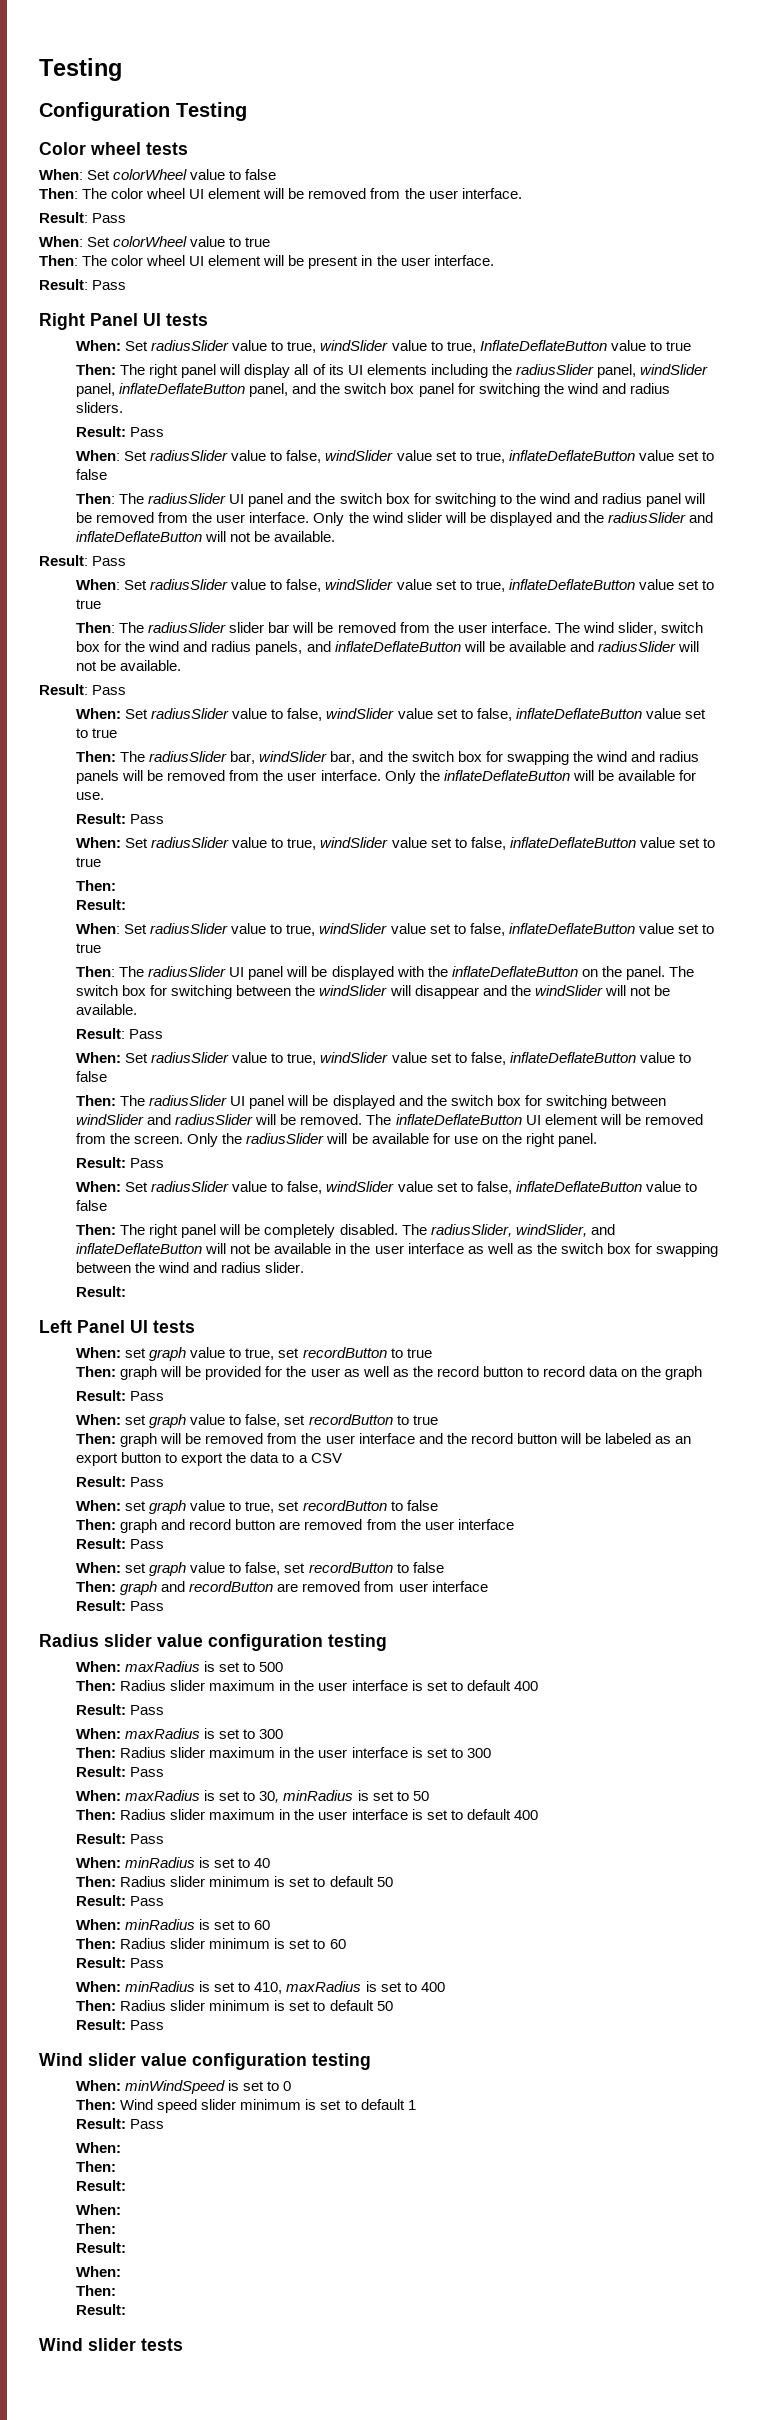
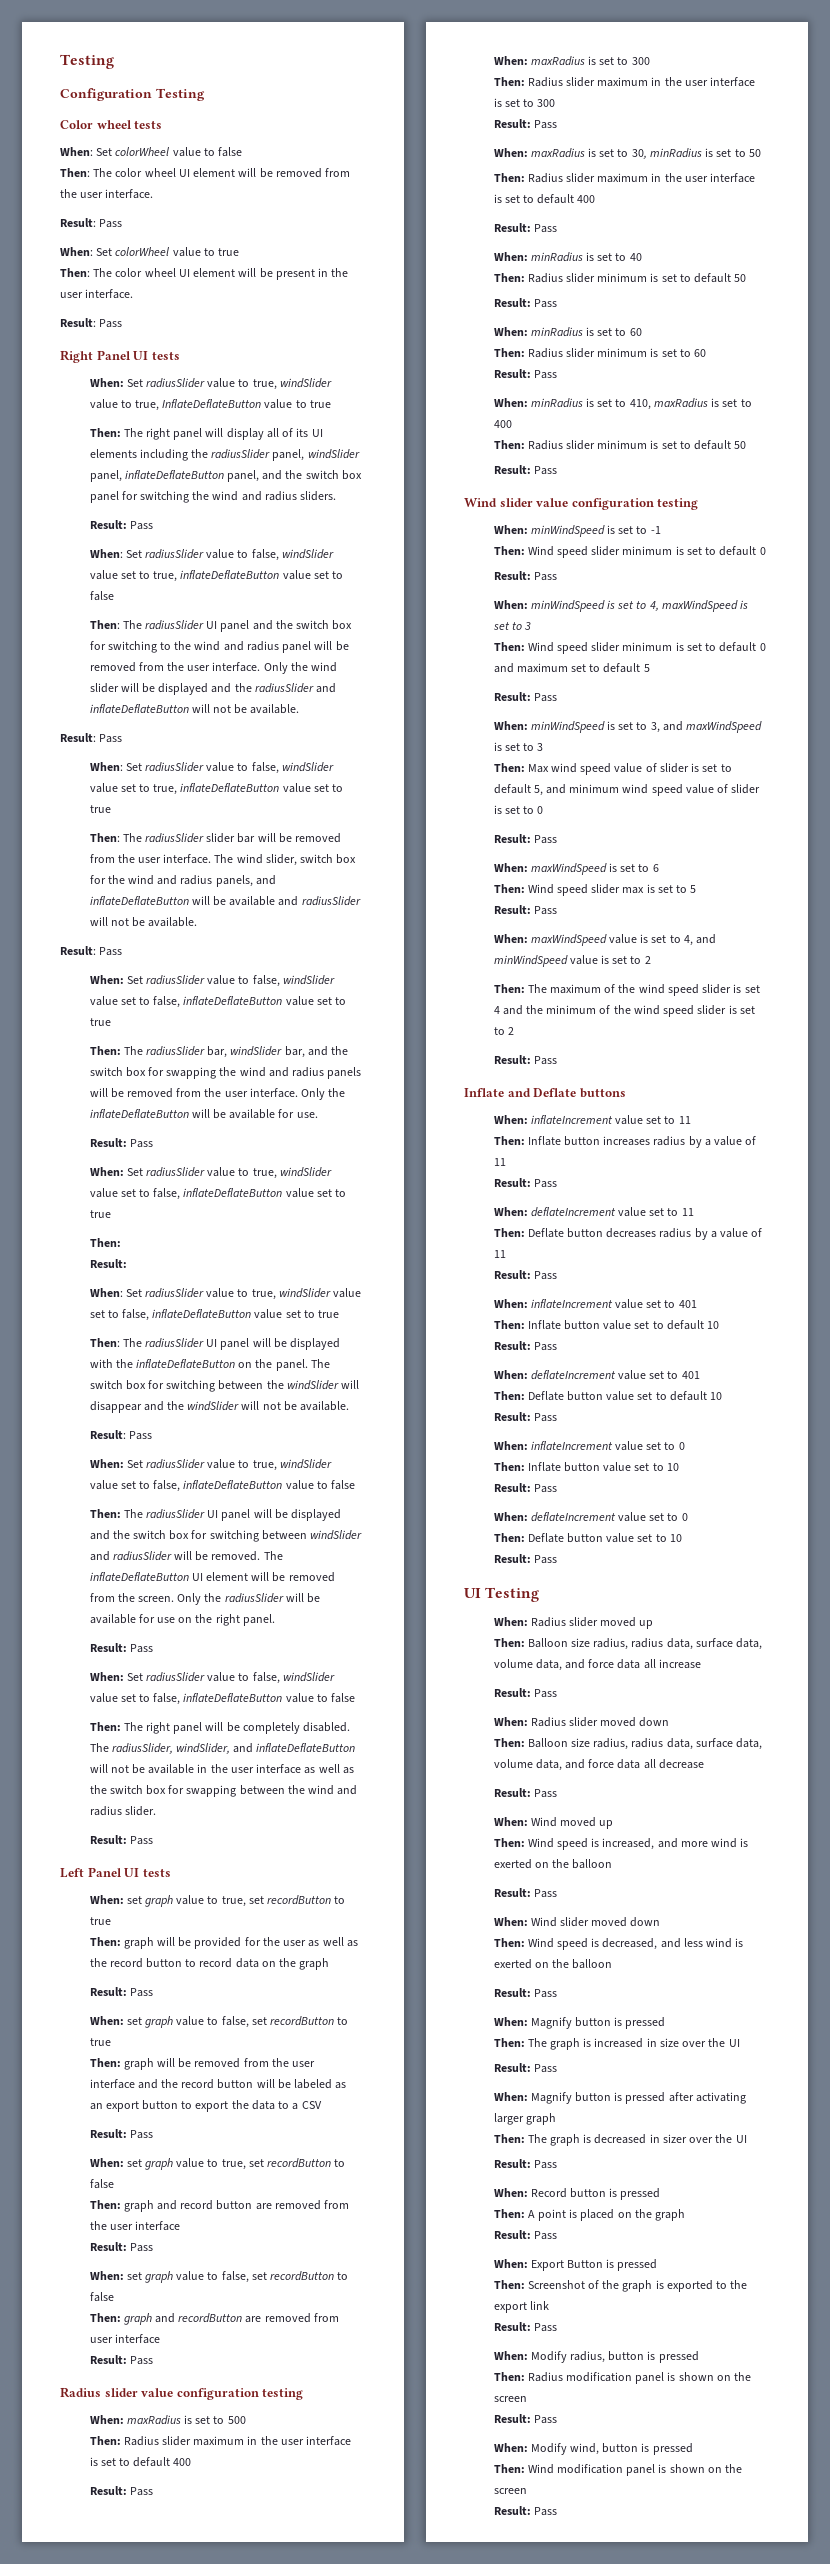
(127, 1291) none -> [129,1836,153,1845] Pass
[283,2081,292,2091] [76,2099,416,2113] [76,2118,165,2129] [76,2142,122,2153] [76,2161,117,2172] [76,2180,127,2191] [76,2204,122,2215] [76,2223,117,2234] [76,2242,127,2253] [76,2266,122,2277] [76,2285,117,2296] [76,2304,127,2315] [39,2338,183,2351] 0 // Then: Wind speed slider minimum is set to default 1 // Result: Pass // When: // Then: // Result: // When: // Then: // Result: // When: // Then: // Result: // Wind slider tests -> [650,526,661,534] [493,546,766,558] [493,571,557,581] [493,600,749,612] [492,622,531,630] [493,642,766,654] [493,663,650,673] [493,692,557,702] [493,721,763,733] [493,742,544,751] [493,763,732,775] [493,784,761,796] [493,805,544,814] [493,834,557,844] [493,863,659,875] [493,884,697,896] [493,905,557,915] [493,934,717,946] [493,955,651,967] [493,984,760,996] [493,1005,755,1017] [493,1027,514,1035] [493,1055,557,1065] [464,1088,626,1098] [493,1115,691,1125] [493,1136,757,1148] [493,1158,506,1166] [493,1178,557,1188] [493,1207,694,1217] [493,1228,763,1240] [493,1250,506,1258] [493,1270,557,1280] [493,1299,697,1309] [493,1320,720,1330] [493,1341,557,1351] [493,1370,700,1380] [493,1391,723,1401] [493,1412,557,1422] [493,1441,685,1451] [493,1462,679,1472] [493,1483,557,1493] [493,1512,688,1522] [493,1533,682,1543] [493,1554,557,1564] [464,1587,540,1602] [493,1617,654,1629] [493,1638,763,1650] [493,1659,701,1671] [493,1688,557,1698] [493,1717,670,1727] [493,1738,763,1750] [493,1759,704,1771] [493,1788,557,1798] [493,1817,614,1829] [493,1838,749,1850] [493,1859,613,1869] [493,1888,557,1898] [493,1917,661,1927] [493,1938,744,1950] [493,1959,613,1969] [493,1988,557,1998] [493,2017,666,2029] [493,2038,740,2050] [493,2063,557,2073] [493,2092,746,2104] [493,2113,556,2125] [493,2134,747,2146] [493,2159,557,2169] [493,2188,661,2200] [493,2209,686,2221] [493,2230,557,2240] [493,2259,658,2271] [493,2280,748,2292] [493,2301,549,2313] [493,2322,557,2332] [493,2351,699,2363] [493,2372,752,2384] [493,2396,527,2402] [493,2414,557,2424] [493,2443,693,2455] [493,2464,743,2476] [493,2488,527,2494] [493,2506,557,2516] -1 // Then: Wind speed slider minimum is set to default 0 // Result: Pass // When: minWindSpeed is set to 4, maxWindSpeed is set to 3 // Then: Wind speed slider minimum is set to default 0 and maximum set to default 5 // Result: Pass // When: minWindSpeed is set to 3, and maxWindSpeed is set to 3 // Then: Max wind speed value of slider is set to default 5, and minimum wind speed value of slider is set to 0 // Result: Pass // When: maxWindSpeed is set to 6 // Then: Wind speed slider max is set to 5 // Result: Pass // When: maxWindSpeed value is set to 4, and minWindSpeed value is set to 2 // Then: The maximum of the wind speed slider is set 4 and the minimum of the wind speed slider is set to 2 // Result: Pass // Inflate and Deflate buttons // When: inflateIncrement value set to 11 // Then: Inflate button increases radius by a value of 11 // Result: Pass // When: deflateIncrement value set to 11 // Then: Deflate button decreases radius by a value of 11 // Result: Pass // When: inflateIncrement value set to 401 // Then: Inflate button value set to default 10 // Result: Pass // When: deflateIncrement value set to 401 // Then: Deflate button value set to default 10 // Result: Pass // When: inflateIncrement value set to 0 // Then: Inflate button value set to 10 // Result: Pass // When: deflateIncrement value set to 0 // Then: Deflate button value set to 10 // Result: Pass // UI Testing // When: Radius slider moved up // Then: Balloon size radius, radius data, surface data, volume data, and force data all increase // Result: Pass // When: Radius slider moved down // Then: Balloon size radius, radius data, surface data, volume data, and force data all decrease // Result: Pass // When: Wind moved up // Then: Wind speed is increased, and more wind is exerted on the balloon // Result: Pass // When: Wind slider moved down // Then: Wind speed is decreased, and less wind is exerted on the balloon // Result: Pass // When: Magnify button is pressed // Then: The graph is increased in size over the UI // Result: Pass // When: Magnify button is pressed after activating larger graph // Then: The graph is decreased in sizer over the UI // Result: Pass // When: Record button is pressed // Then: A point is placed on the graph // Result: Pass // When: Export Button is pressed // Then: Screenshot of the graph is exported to the export link // Result: Pass // When: Modify radius, button is pressed // Then: Radius modification panel is shown on the screen // Result: Pass // When: Modify wind, button is pressed // Then: Wind modification panel is shown on the screen // Result: Pass

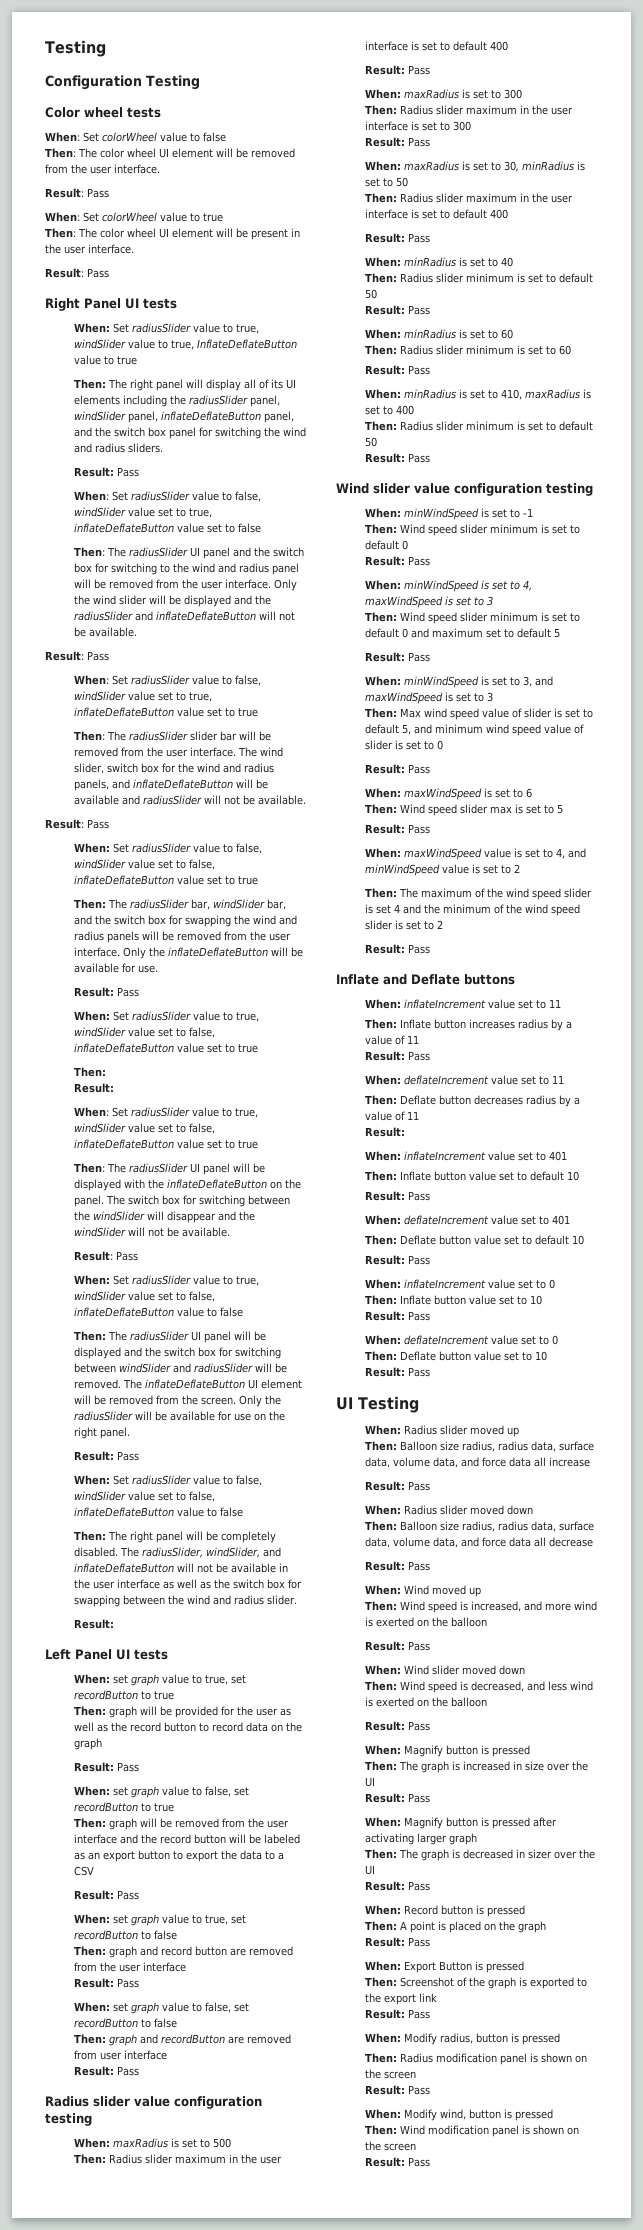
[129,1836,153,1845] Pass -> (115, 1624) none
[533,1271,557,1280] Pass -> (406, 1132) none

